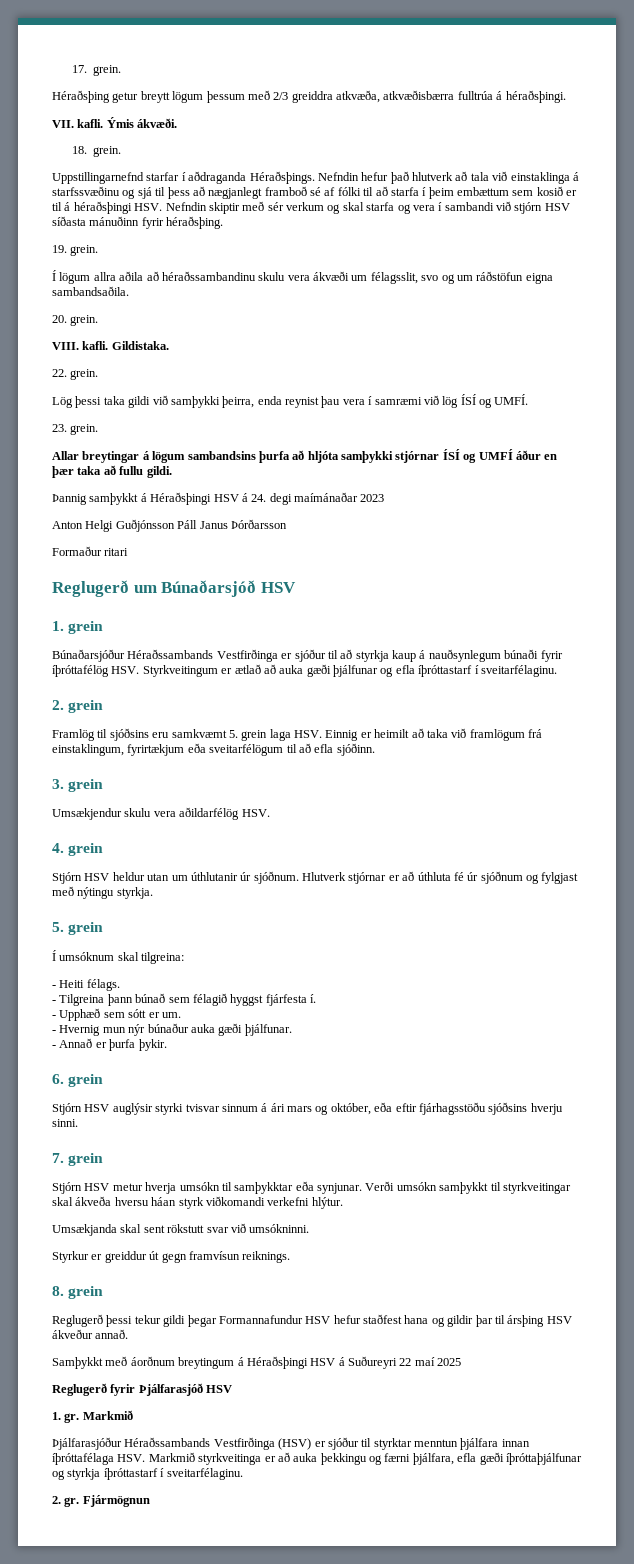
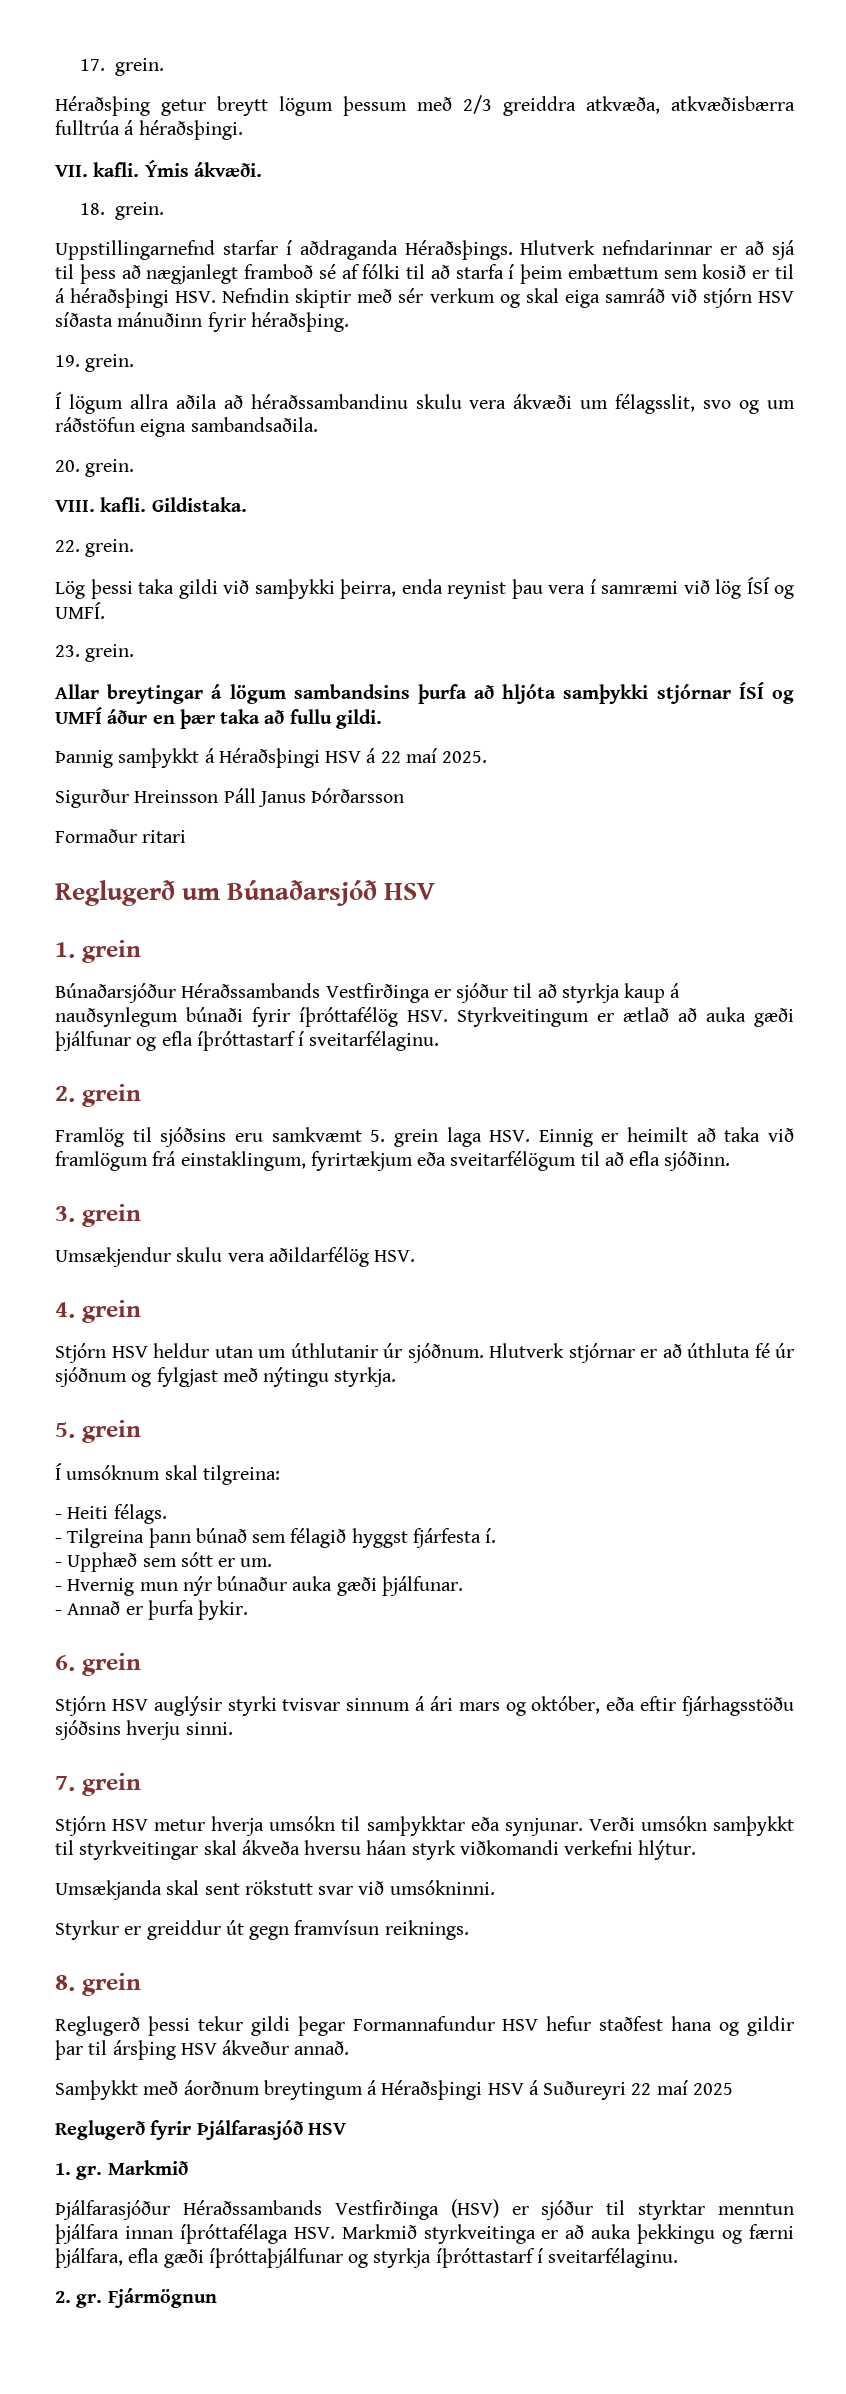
[317,171,579,184] [52,186,136,199] Nefndin hefur það hlutverk að tala við einstaklinga á starfssvæðinu og -> [520,240,765,255] Hlutverk nefndarinnar er að
[366,202,494,214] starfa og vera í sambandi -> [564,288,665,308] eiga samráð
[251,492,385,505] [52,519,175,532] 24. degi maímánaðar 2023 // Anton Helgi Guðjónsson -> [380,748,488,763] [55,789,219,808] 22 maí 2025. // Sigurður Hreinsson

